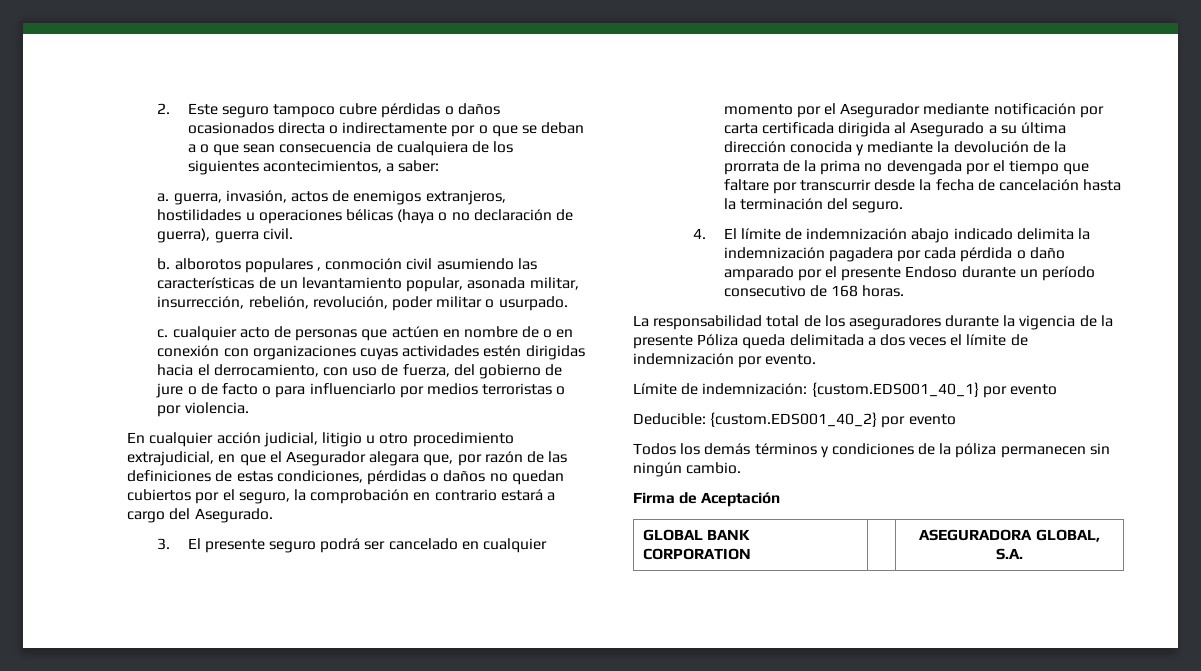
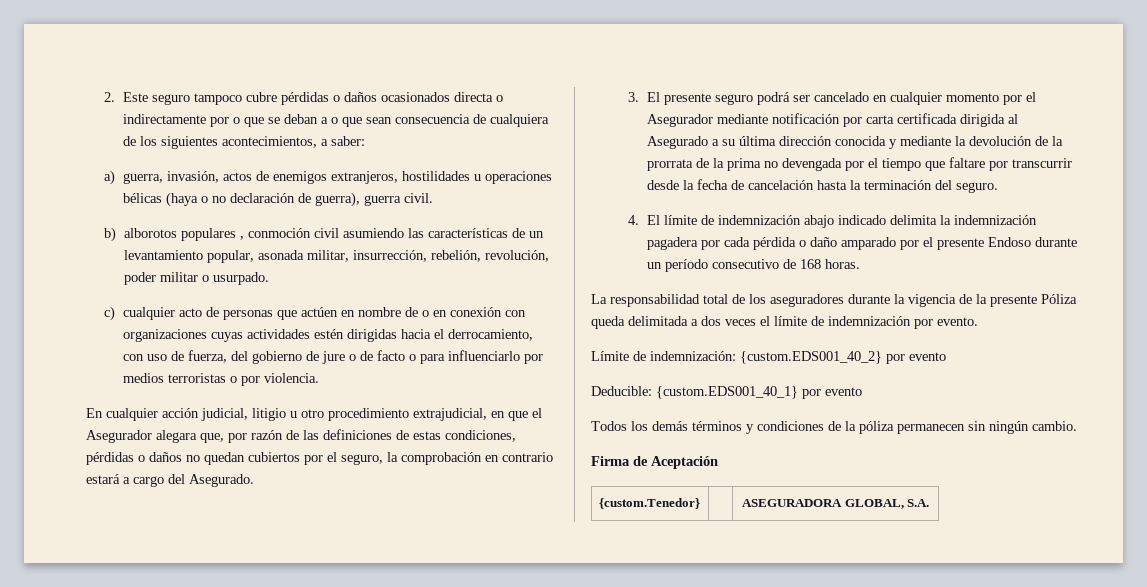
[157,193,170,202] a. -> [104,170,116,185] a)
[157,258,171,270] b. -> [104,227,117,242] b)
[157,329,169,338] c. -> [104,306,116,321] c)
[811,382,979,397] {custom.EDS001_40_1} -> [740,351,882,364] {custom.EDS001_40_2}
[710,412,878,427] {custom.EDS001_40_2} -> [656,386,798,399] {custom.EDS001_40_1}
[643,529,751,541] [643,548,752,560] GLOBAL BANK CORPORATION -> [598,498,700,509] {custom.Tenedor}

